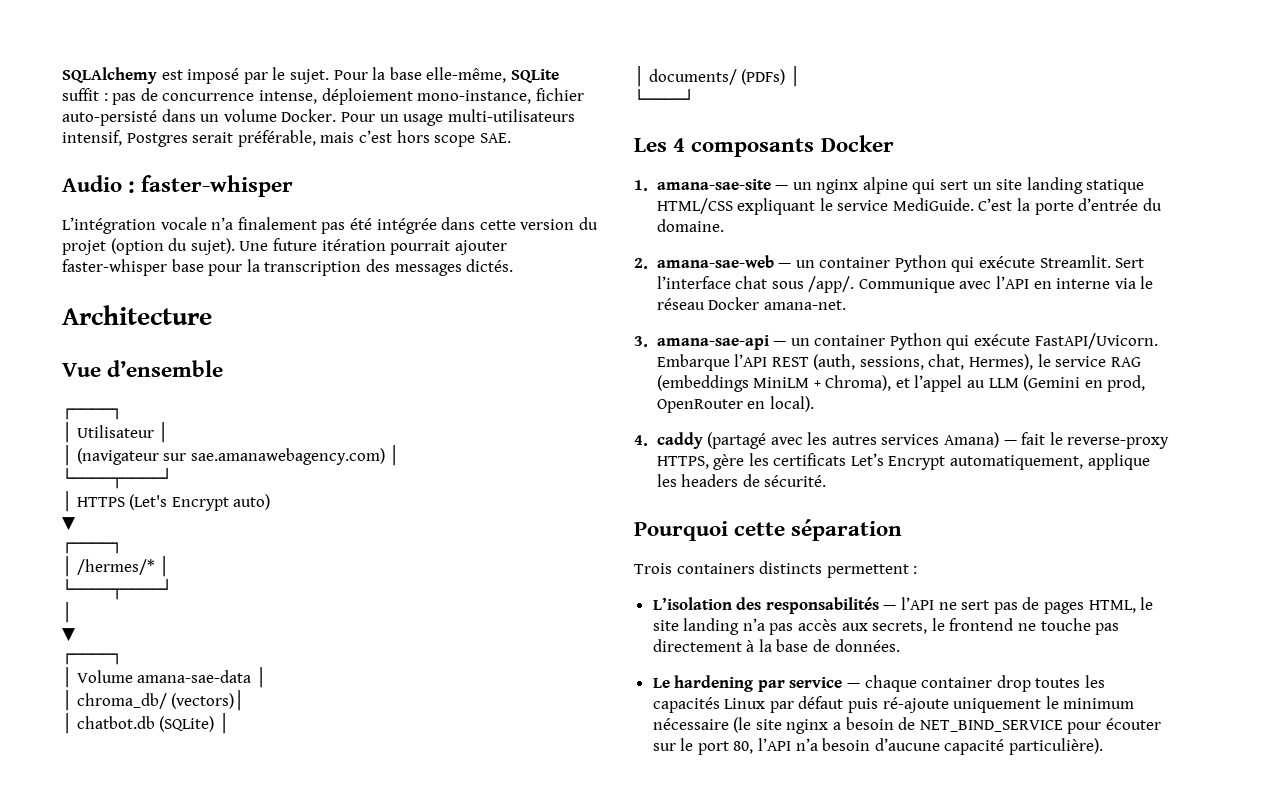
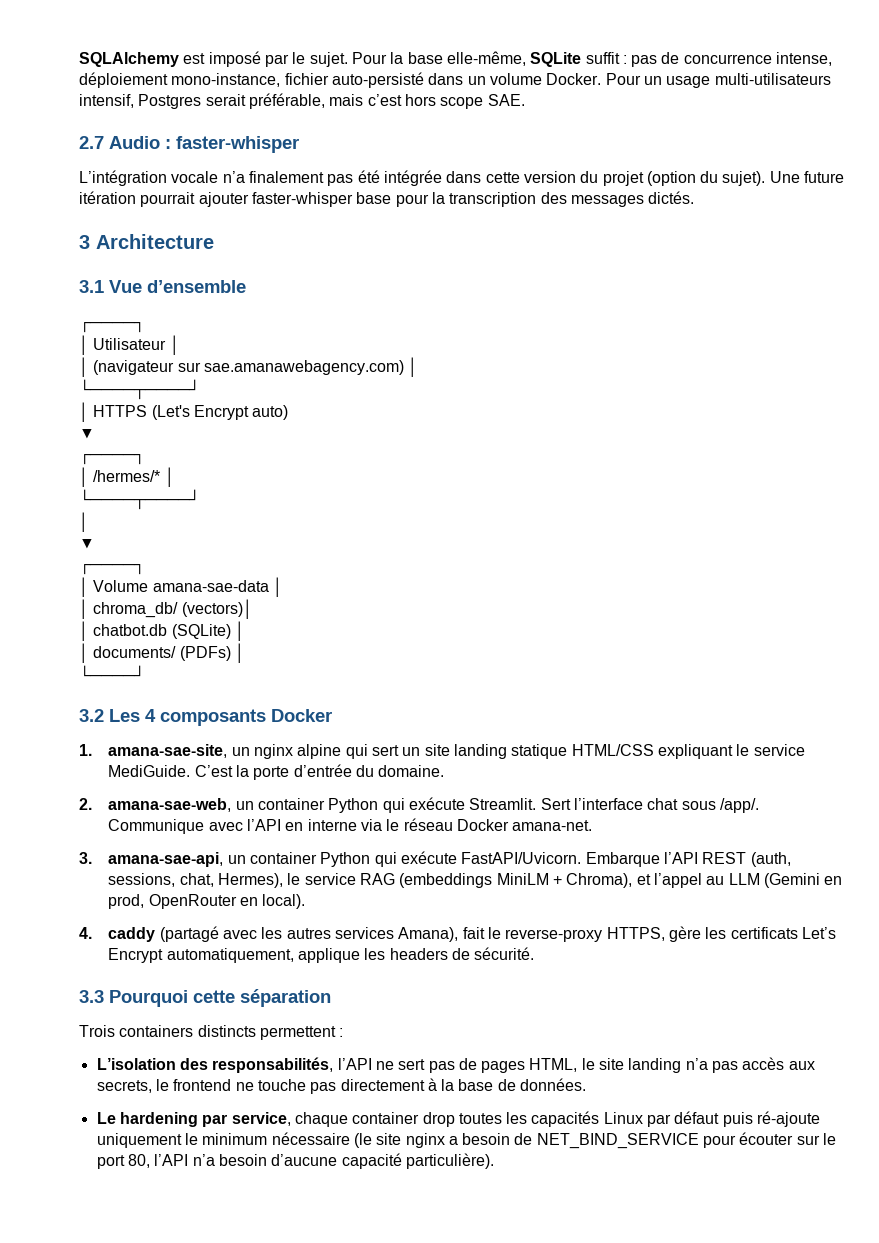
(511, 138) none -> [79,136,104,149] 2.7
(514, 265) none -> [79,235,90,249] 3
(212, 315) none -> [79,280,104,293] 3.1
(694, 97) none -> [79,709,104,722] 3.2
[656,179,789,190] amana-sae-site — -> [108,744,228,758] amana-sae-site,
[656,255,792,268] amana-sae-web — -> [108,798,232,812] amana-sae-web,
[656,335,787,350] amana-sae-api — -> [108,852,224,867] amana-sae-api,
[944,432,1017,448] Amana) — -> [398,927,459,942] Amana),
(827, 481) none -> [79,990,104,1003] 3.3
[765,597,897,614] responsabilités — -> [212,1057,334,1073] responsabilités,
[789,677,861,688] service — -> [231,1112,291,1126] service,

